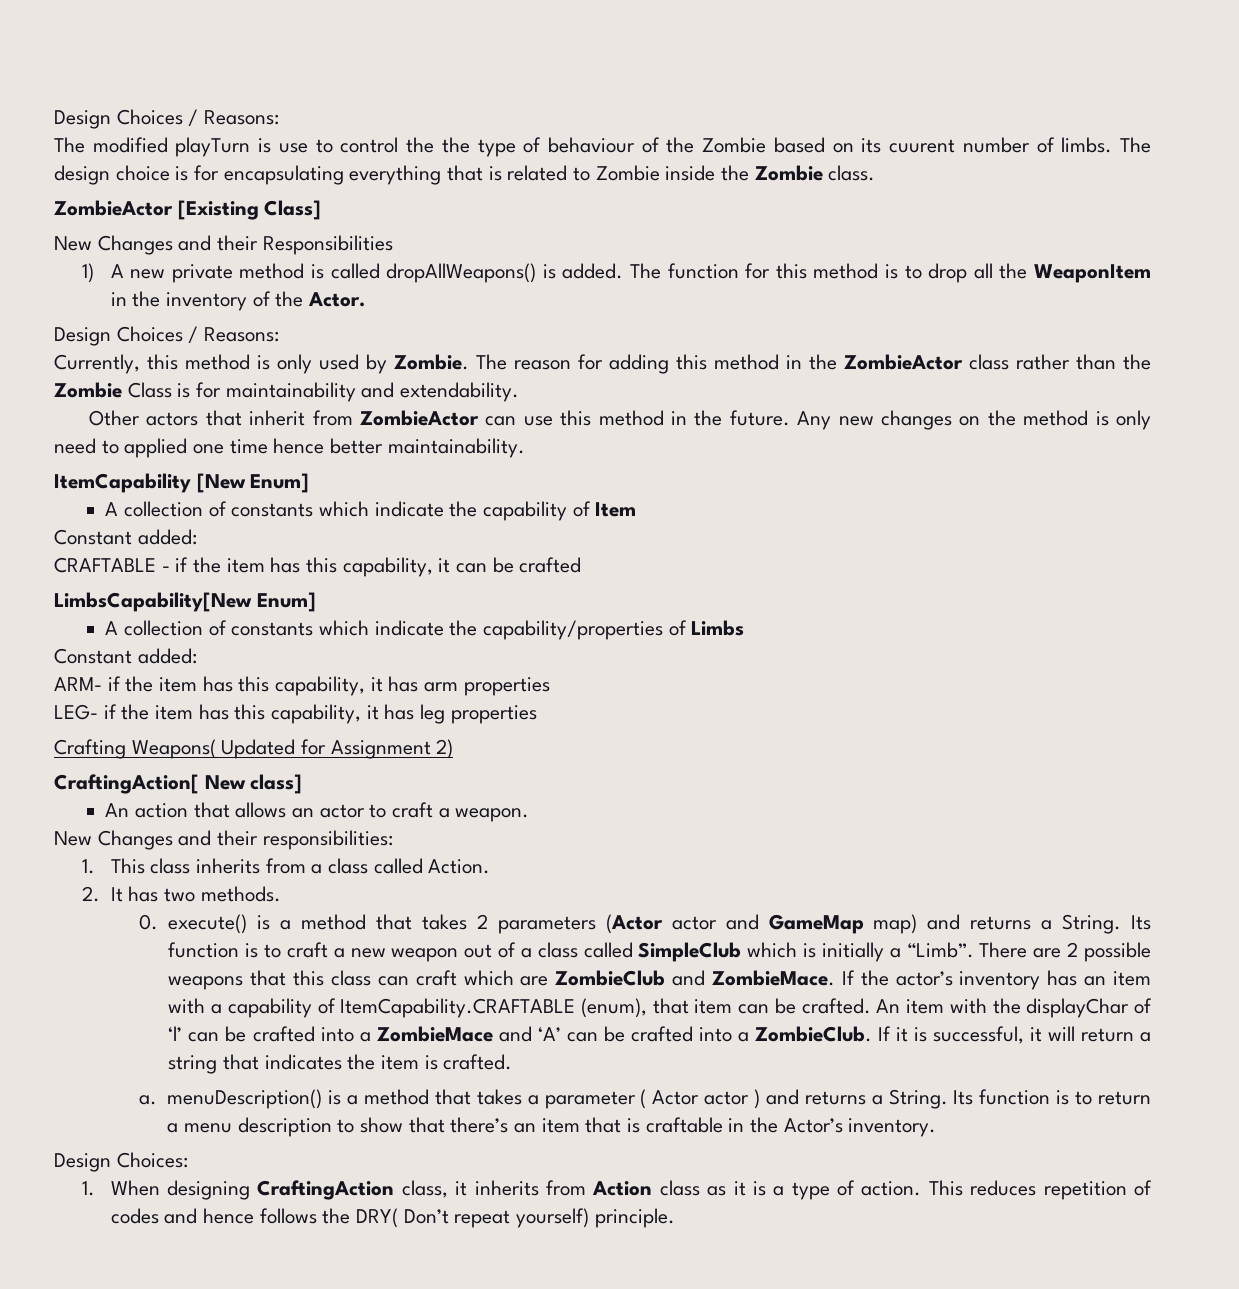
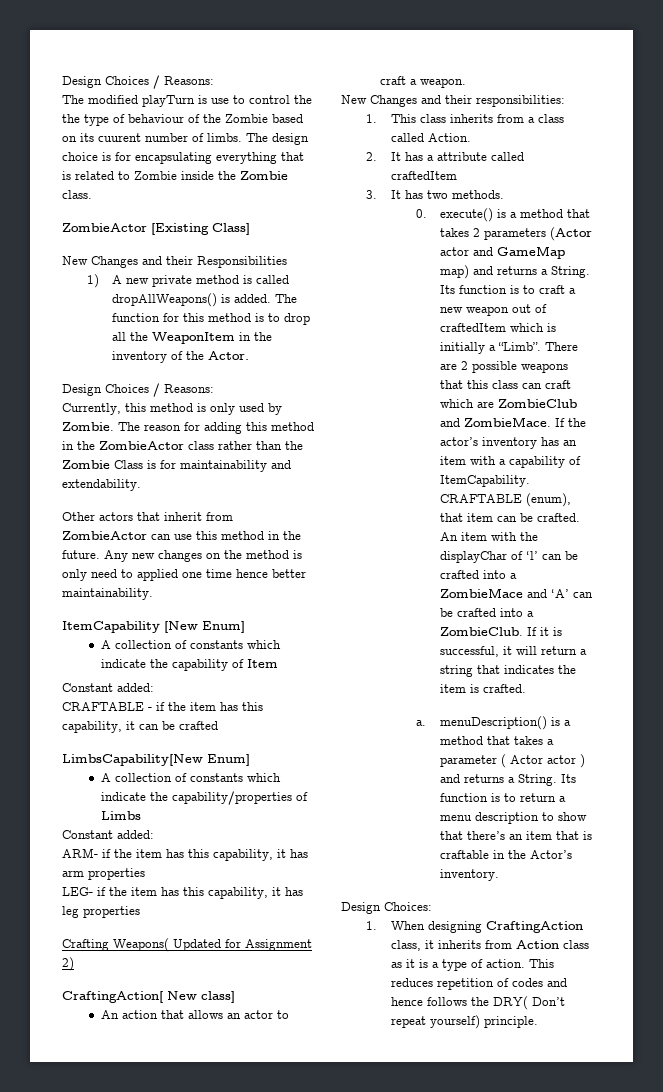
(159, 894) none -> [426,152,524,161] [390,171,457,180] [365,190,423,199] a attribute called craftedItem // 3. It has
[520,942,742,962] a class called SimpleClub -> [440,323,507,332] craftedItem

